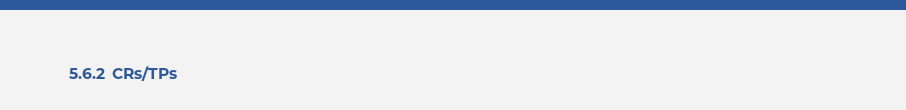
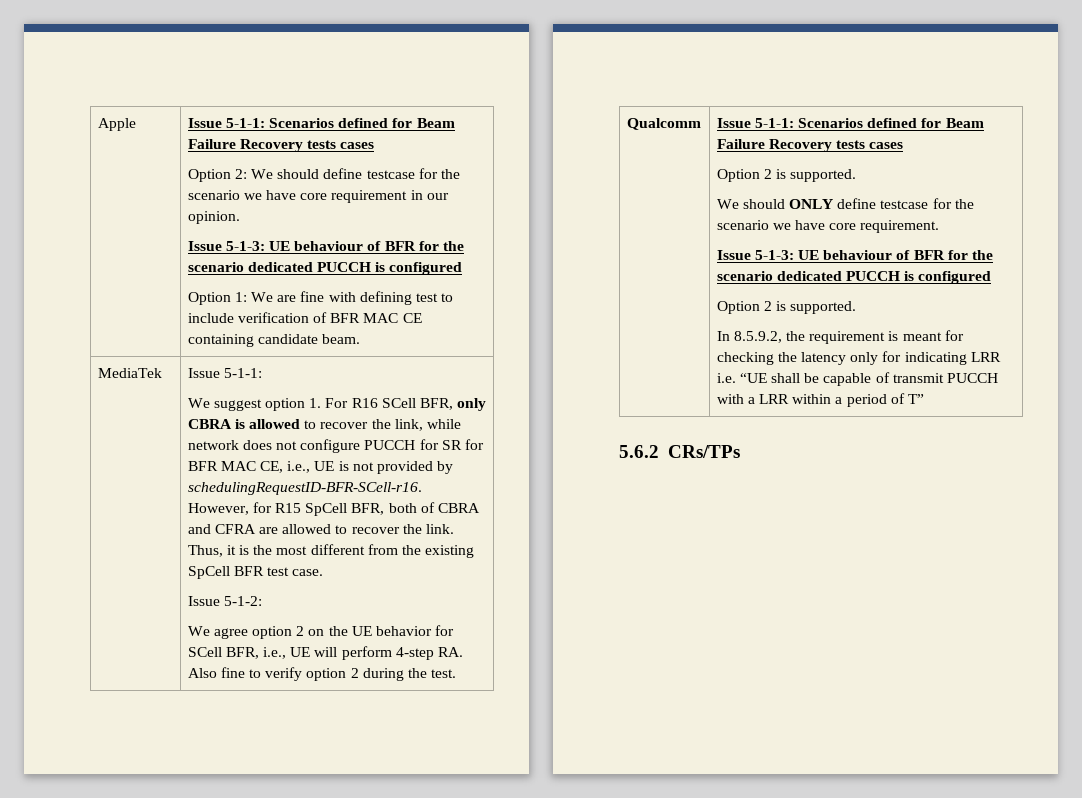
(69, 73) none -> [97,118,136,131] [187,118,455,128] [187,139,375,152] [187,168,461,182] [187,190,449,203] [187,211,240,224] [187,241,465,251] [187,262,463,275] [187,291,454,305] [187,312,422,323] [187,334,361,347] [97,368,162,378] [187,368,262,378] [187,398,487,411] [187,419,462,431] [187,439,485,453] [187,461,454,474] [187,482,422,495] [187,502,481,516] [187,524,455,534] [187,544,475,558] [187,566,324,579] [187,596,262,606] [187,625,455,639] [187,646,464,660] [187,667,457,681] [626,118,701,130] [716,118,984,128] [716,139,904,152] [716,169,857,182] [716,198,974,209] [716,220,940,233] [716,250,994,260] [716,271,992,284] [716,301,857,314] [716,330,964,344] [716,351,1001,365] [716,372,999,386] [716,393,925,407] Apple | Issue 5-1-1: Scenarios defined for Beam Failure Recovery tests cases // Option 2: We should define testcase for the scenario we have core requirement in our opinion. // Issue 5-1-3: UE behaviour of BFR for the scenario dedicated PUCCH is configured // Option 1: We are fine with defining test to include verification of BFR MAC CE containing candidate beam. // MediaTek | Issue 5-1-1: // We suggest option 1. For R16 SCell BFR, only CBRA is allowed to recover the link, while network does not configure PUCCH for SR for BFR MAC CE, i.e., UE is not provided by schedulingRequestID-BFR-SCell-r16. However, for R15 SpCell BFR, both of CBRA and CFRA are allowed to recover the link. Thus, it is the most different from the existing SpCell BFR test case. // Issue 5-1-2: // We agree option 2 on the UE behavior for SCell BFR, i.e., UE will perform 4-step RA. Also fine to verify option 2 during the test. // Qualcomm | Issue 5-1-1: Scenarios defined for Beam Failure Recovery tests cases // Option 2 is supported. // We should ONLY define testcase for the scenario we have core requirement. // Issue 5-1-3: UE behaviour of BFR for the scenario dedicated PUCCH is configured // Option 2 is supported. // In 8.5.9.2, the requirement is meant for checking the latency only for indicating LRR i.e. “UE shall be capable of transmit PUCCH with a LRR within a period of T” //

